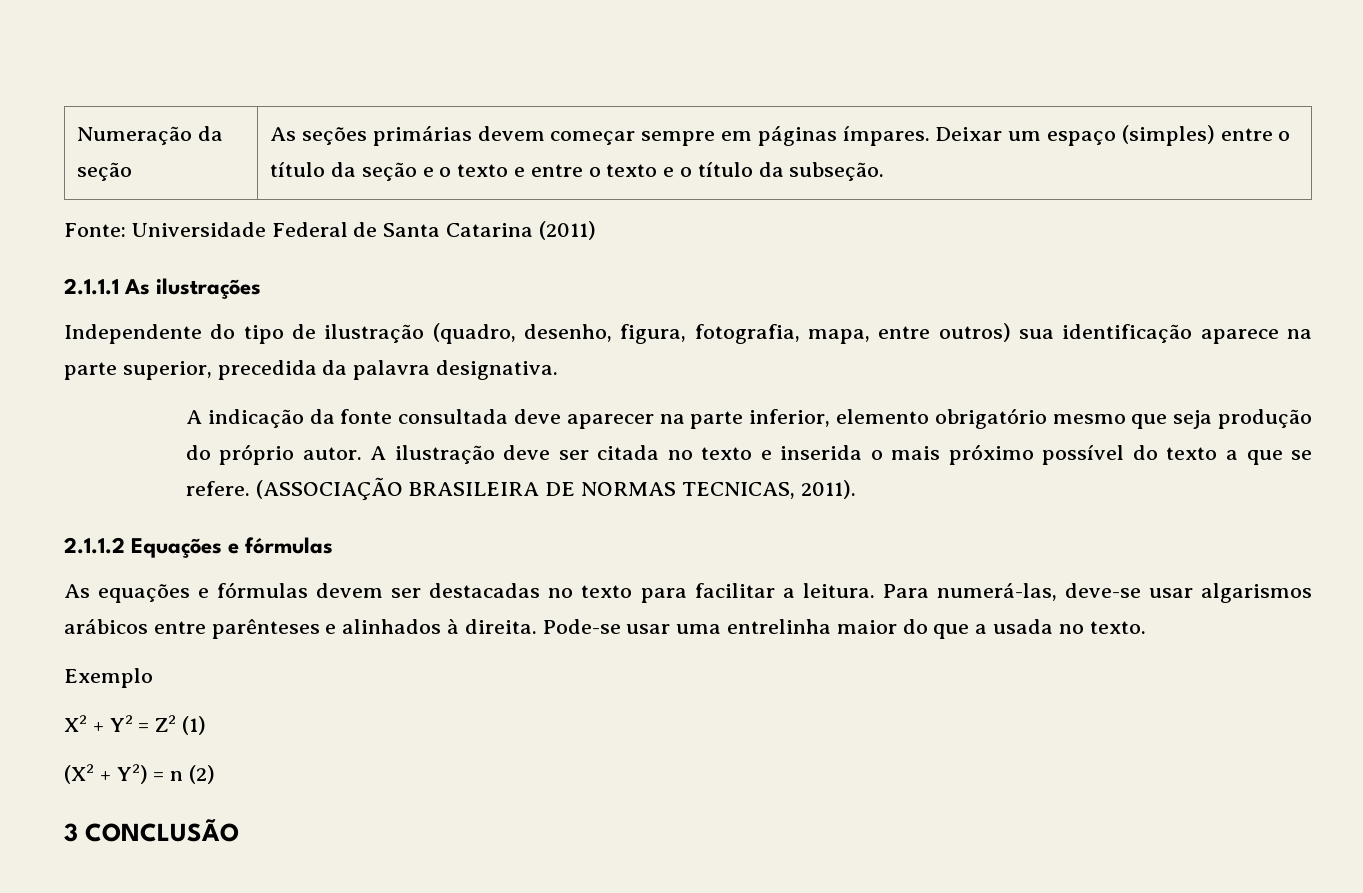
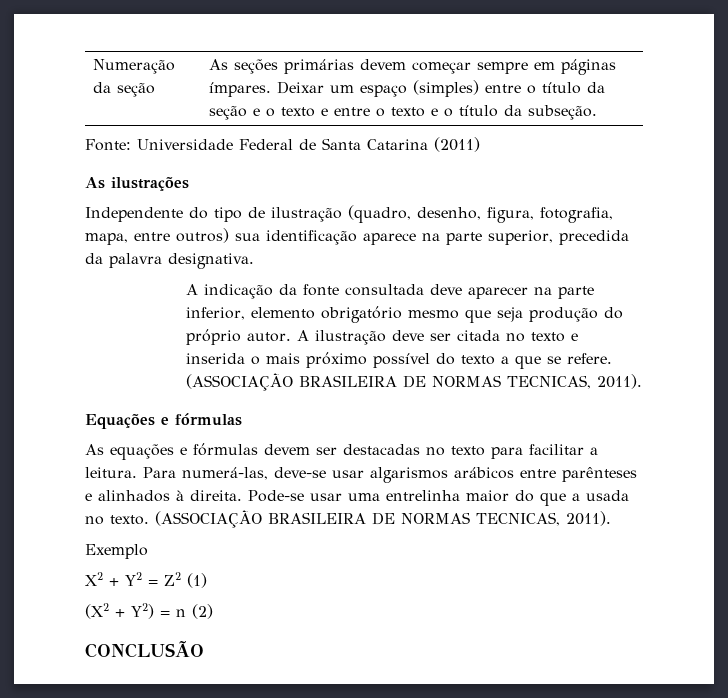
[64,278,119,295] 2.1.1.1 -> (480, 144) none
[64,537,125,554] 2.1.1.2 -> (643, 381) none
(1146, 627) none -> [155,510,611,528] (ASSOCIAÇÃO BRASILEIRA DE NORMAS TECNICAS, 2011).
[64,823,78,842] 3 -> (213, 611) none

